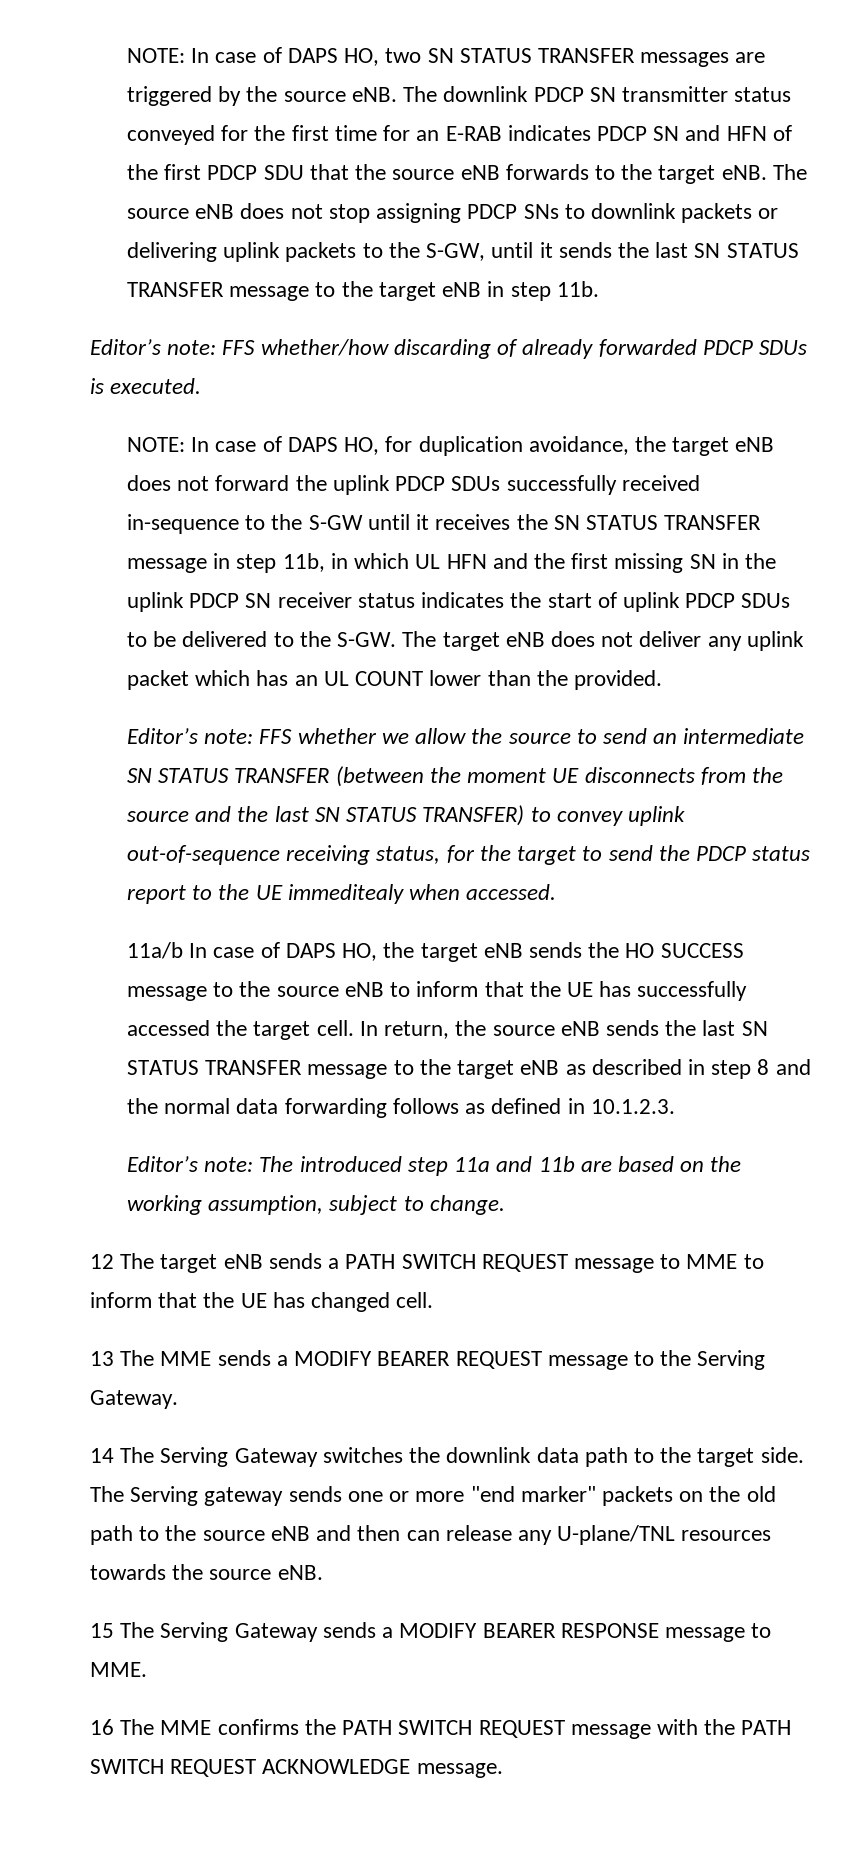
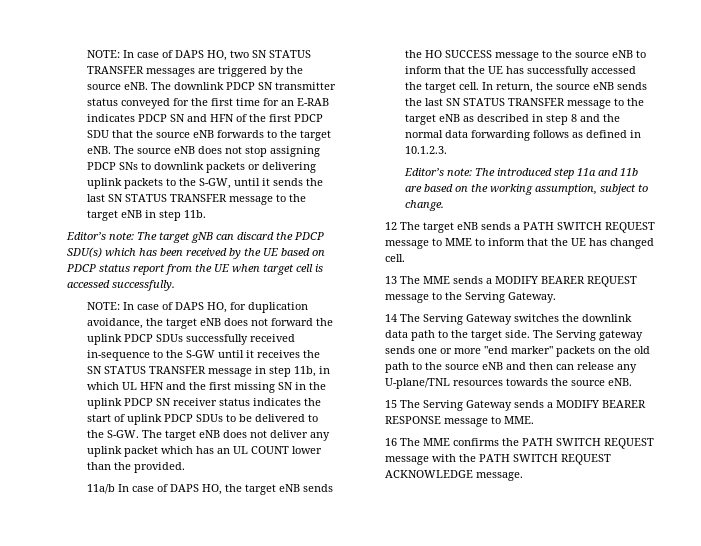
[222,339,807,359] [90,378,202,394] FFS whether/how discarding of already forwarded PDCP SDUs is executed. -> [136,232,324,243] [66,247,325,259] [65,264,323,275] [66,280,175,291] The target gNB can discard the PDCP SDU(s) which has been received by the UE based on PDCP status report from the UE when target cell is accessed successfully.
[127,728,805,744] [127,766,783,787] [127,805,685,826] [127,845,811,865] [127,884,557,904] // Editor’s note: FFS whether we allow the source to send an intermediate SN STATUS TRANSFER (between the moment UE disconnects from the source and the last SN STATUS TRANSFER) to convey uplink out-of-sequence receiving status, for the target to send the PDCP status report to the UE immeditealy when accessed. -> (186, 467) none

